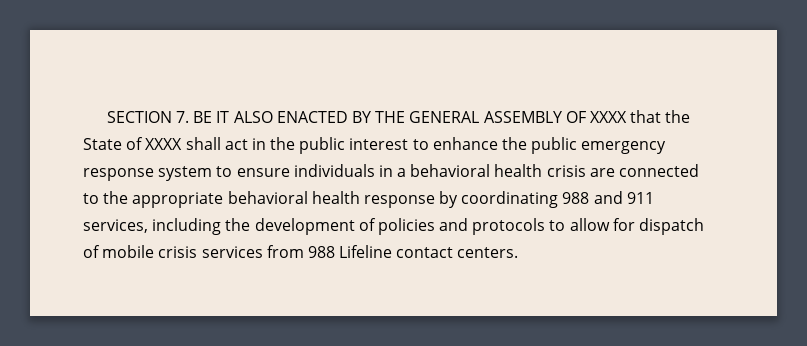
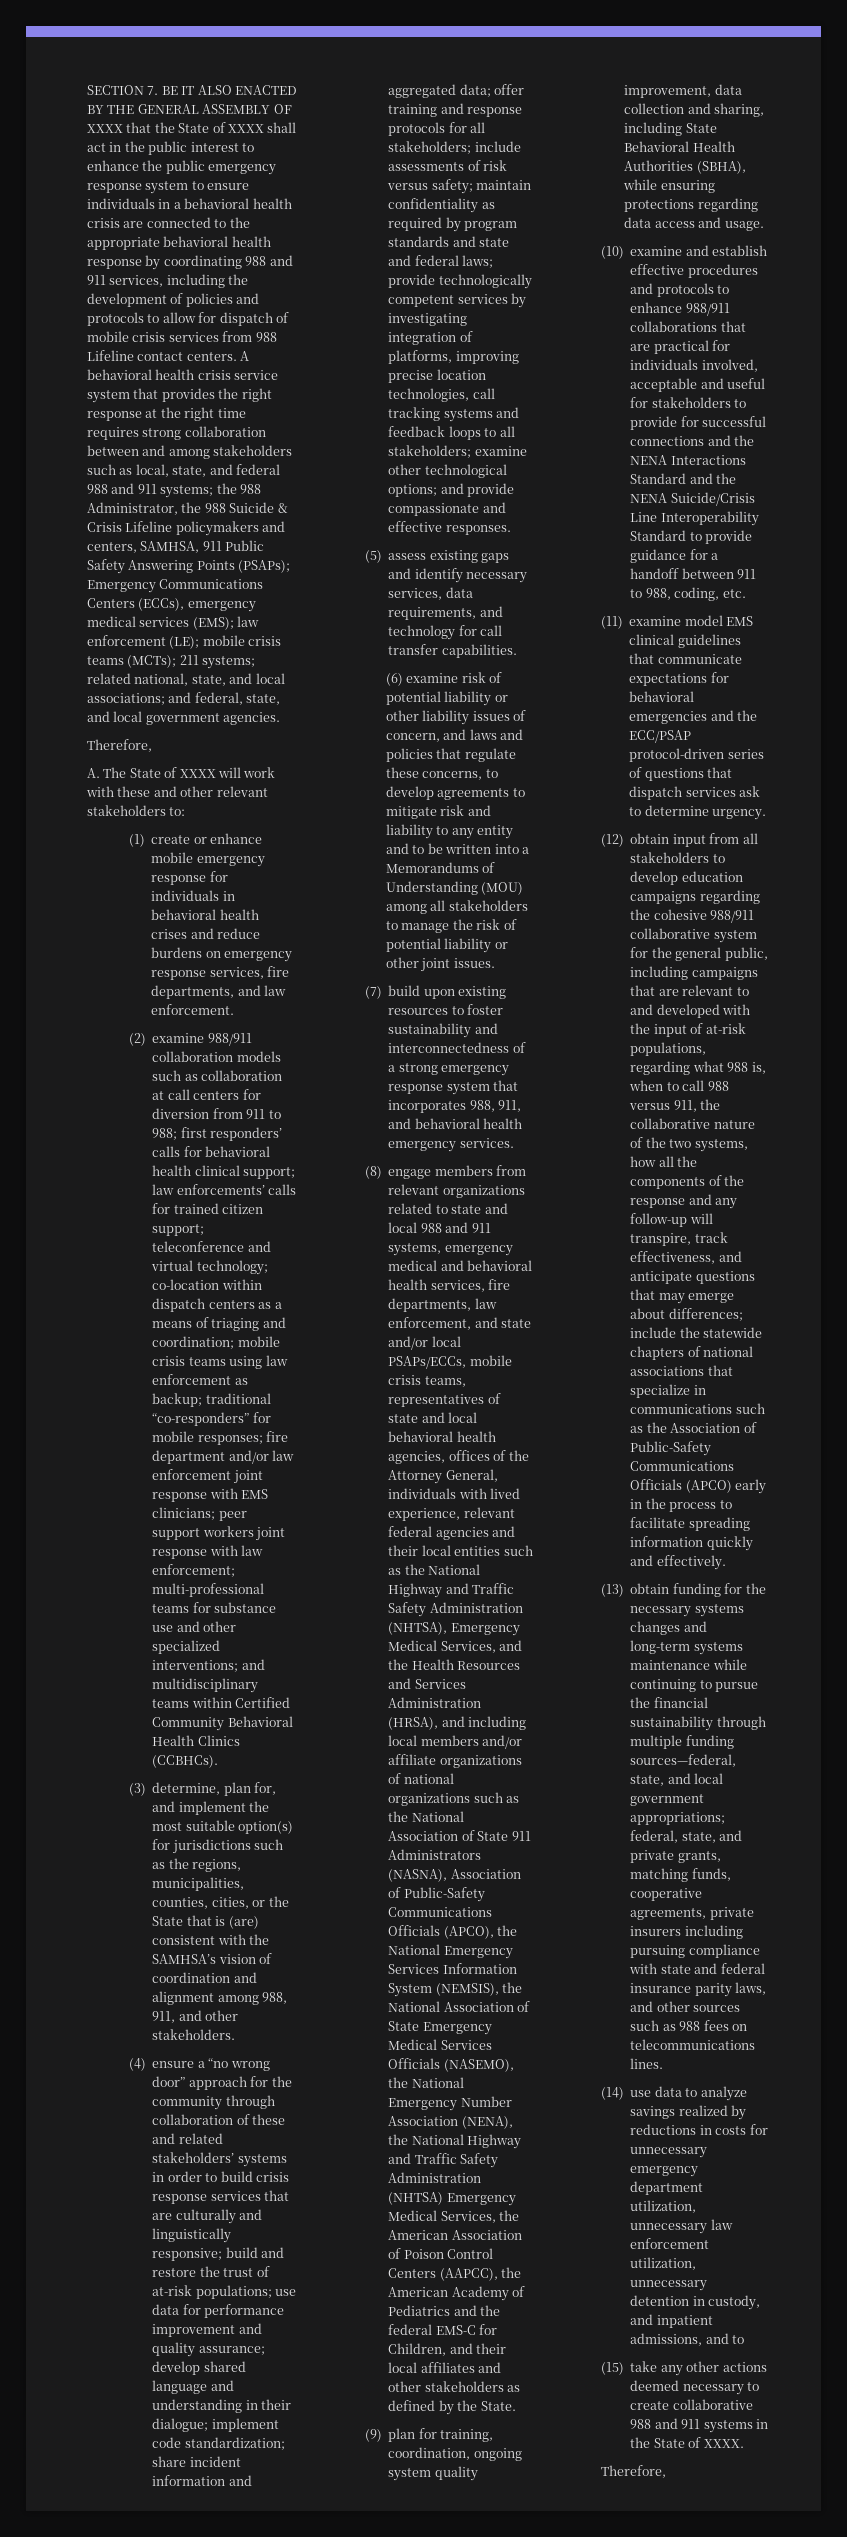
(519, 252) none -> [240,351,250,361] [87,369,279,380] [87,388,272,403] [87,407,246,421] [87,426,266,440] [87,445,293,459] [87,464,280,477] [87,483,261,498] [87,502,288,515] [87,521,286,536] [87,540,265,553] [87,559,291,574] [87,579,264,593] [87,598,256,612] [87,616,260,630] [87,635,282,649] [87,655,256,669] [87,673,285,686] [87,692,281,705] [87,711,281,725] [87,739,152,752] [87,767,276,778] [86,786,268,797] [87,805,186,816] [129,833,263,847] [151,852,265,867] [151,871,228,885] [151,890,235,901] [151,909,259,920] [151,928,261,939] [151,947,293,962] [151,966,290,980] [151,985,287,999] [151,1004,235,1015] [129,1033,252,1046] [152,1051,281,1062] [152,1070,283,1081] [152,1089,261,1100] [152,1108,281,1119] [152,1127,283,1141] [152,1146,271,1157] [152,1165,296,1179] [152,1184,297,1195] [152,1203,264,1214] [152,1224,205,1236] [152,1241,271,1252] [151,1260,268,1275] [152,1279,262,1290] [152,1298,282,1312] [152,1317,286,1331] [152,1336,280,1349] [152,1355,288,1369] [152,1374,248,1385] [152,1393,271,1407] [152,1412,271,1426] [152,1431,289,1445] [152,1450,295,1464] [152,1469,263,1484] [152,1488,269,1502] [152,1507,247,1521] [152,1526,286,1541] [152,1545,264,1559] [152,1564,236,1577] [152,1583,265,1597] [152,1602,277,1613] [152,1621,237,1632] [152,1640,221,1654] [152,1659,265,1672] [152,1678,259,1693] [152,1697,291,1708] [152,1716,293,1731] [152,1735,240,1746] [152,1755,219,1768] [129,1782,277,1796] [152,1801,270,1815] [152,1820,294,1834] [152,1839,284,1854] [152,1858,242,1872] [152,1877,245,1891] [152,1896,289,1909] [152,1915,259,1929] [152,1934,270,1945] [152,1953,273,1964] [152,1972,257,1983] [152,1991,288,2005] [152,2010,239,2023] [152,2029,236,2040] [129,2058,270,2071] [152,2076,292,2090] [152,2095,275,2110] [152,2114,286,2125] [152,2133,223,2144] [152,2152,287,2167] [152,2171,289,2182] [152,2190,290,2204] [152,2209,263,2224] [152,2228,232,2243] [152,2247,285,2261] [152,2266,270,2277] [152,2285,297,2299] [152,2304,285,2318] [152,2323,262,2337] [152,2342,265,2357] [152,2361,246,2375] [152,2380,234,2394] [152,2399,292,2413] [152,2418,279,2432] [152,2437,285,2450] [152,2456,241,2467] [152,2475,252,2486] [388,84,525,98] [388,103,523,117] [388,122,486,136] [388,141,521,154] [388,160,508,171] [387,179,532,194] [388,198,495,213] [388,217,518,232] [388,236,510,247] [388,255,494,268] [388,274,532,289] [388,293,527,308] [388,313,468,326] [388,331,473,345] [388,350,519,364] [388,369,486,383] [388,388,495,402] [388,407,520,422] [388,426,515,440] [388,445,527,458] [388,464,507,478] [388,483,515,497] [388,502,506,516] [388,521,511,535] [365,550,510,563] [388,568,528,583] [388,587,473,600] [388,606,503,620] [388,625,503,640] [388,644,517,658] [386,672,503,686] [386,691,508,706] [386,710,527,725] [386,729,524,742] [386,748,516,762] [386,767,498,780] [386,786,525,800] [386,805,491,819] [386,824,514,839] [386,843,529,854] [386,862,496,873] [386,881,524,895] [386,900,528,914] [386,919,517,933] [386,938,508,953] [386,957,495,972] [365,985,507,999] [388,1004,504,1015] [388,1023,498,1038] [388,1042,526,1053] [388,1063,510,1076] [388,1080,519,1095] [388,1100,522,1113] [388,1118,523,1129] [388,1138,514,1152] [365,1165,527,1179] [388,1184,525,1198] [388,1203,508,1214] [388,1222,491,1233] [388,1243,513,1256] [388,1260,533,1271] [388,1279,511,1292] [388,1298,497,1312] [388,1317,532,1330] [388,1336,461,1350] [388,1355,512,1369] [388,1375,466,1387] [388,1393,501,1407] [388,1412,478,1423] [388,1431,496,1442] [388,1450,529,1464] [388,1469,498,1484] [388,1488,521,1499] [388,1507,515,1521] [388,1526,516,1540] [388,1545,533,1556] [388,1564,481,1575] [388,1583,515,1598] [388,1602,523,1617] [388,1622,520,1636] [388,1640,523,1653] [388,1659,521,1670] [388,1678,466,1689] [388,1697,482,1708] [388,1716,527,1730] [388,1735,523,1749] [388,1754,522,1768] [388,1773,454,1784] [388,1792,520,1806] [388,1811,464,1822] [388,1830,531,1841] [388,1849,482,1860] [388,1869,521,1882] [388,1887,485,1902] [388,1907,493,1917] [388,1925,518,1939] [388,1944,513,1959] [388,1963,517,1974] [388,1982,523,1997] [388,2001,531,2012] [388,2021,492,2035] [388,2039,492,2050] [388,2058,514,2072] [388,2077,464,2088] [388,2096,512,2111] [388,2116,513,2129] [388,2134,522,2149] [388,2153,499,2168] [388,2172,482,2183] [388,2192,516,2206] [388,2210,520,2223] [388,2230,522,2240] [388,2248,494,2259] [388,2267,522,2281] [388,2286,526,2301] [388,2305,501,2316] [388,2324,498,2335] [388,2343,507,2356] [388,2362,502,2373] [388,2381,521,2392] [388,2400,516,2415] [365,2428,494,2442] [388,2447,522,2461] [388,2466,478,2481] [624,84,742,98] [624,103,765,117] [624,122,717,136] [624,141,735,152] [624,160,746,174] [623,179,715,193] [624,198,758,212] [624,217,764,231] [601,245,768,259] [630,264,758,278] [630,283,730,297] [630,302,730,316] [630,321,746,332] [630,340,731,354] [630,359,758,372] [630,378,766,392] [630,397,747,408] [630,416,767,430] [630,435,755,446] [630,455,746,465] [630,473,737,484] [630,492,755,506] [630,511,759,526] [630,530,753,544] [630,549,719,563] [630,568,757,579] [630,587,746,601] [601,615,754,629] [629,634,741,648] [629,653,742,664] [629,672,729,686] [629,691,695,702] [629,710,758,724] [629,730,692,743] [629,748,764,762] [629,767,733,781] [629,786,761,800] [629,805,767,820] [601,833,758,847] [630,852,725,863] [630,871,743,885] [630,890,760,904] [630,909,755,923] [630,928,757,943] [630,947,768,961] [630,966,758,980] [630,985,749,996] [630,1004,751,1018] [630,1023,746,1037] [630,1042,707,1056] [630,1061,766,1075] [629,1080,729,1091] [629,1099,721,1112] [630,1118,755,1129] [630,1137,748,1152] [630,1156,698,1167] [630,1175,745,1189] [630,1194,738,1209] [630,1213,713,1227] [630,1232,728,1246] [630,1251,742,1264] [630,1271,755,1284] [630,1289,735,1304] [630,1308,743,1321] [630,1327,763,1338] [630,1346,754,1360] [630,1365,733,1376] [630,1384,706,1398] [630,1403,765,1414] [630,1422,757,1433] [630,1441,712,1456] [630,1461,735,1471] [630,1479,767,1494] [630,1498,732,1512] [630,1517,750,1531] [630,1536,753,1551] [630,1555,726,1570] [601,1583,766,1597] [630,1604,744,1617] [630,1621,707,1635] [630,1640,743,1655] [630,1659,747,1670] [630,1679,759,1692] [630,1697,708,1708] [630,1716,766,1731] [630,1735,734,1749] [630,1754,737,1767] [630,1773,724,1786] [630,1794,705,1806] [630,1812,726,1825] [630,1830,743,1843] [630,1850,721,1863] [630,1868,731,1882] [630,1888,703,1901] [630,1907,754,1920] [630,1925,743,1939] [630,1944,760,1958] [629,1963,765,1974] [630,1982,767,1997] [630,2001,741,2012] [630,2020,747,2031] [630,2039,756,2050] [630,2058,664,2069] [601,2086,747,2101] [630,2105,747,2120] [630,2124,768,2135] [630,2147,708,2158] [630,2166,699,2177] [630,2181,704,2195] [630,2200,697,2213] [630,2219,733,2234] [630,2238,710,2249] [630,2257,697,2270] [630,2280,708,2291] [630,2295,761,2310] [630,2314,713,2328] [630,2333,745,2346] [601,2361,767,2376] [630,2380,760,2395] [630,2399,753,2410] [630,2418,768,2433] [630,2437,744,2448] [601,2465,667,2478] A behavioral health crisis service system that provides the right response at the right time requires strong collaboration between and among stakeholders such as local, state, and federal 988 and 911 systems; the 988 Administrator, the 988 Suicide & Crisis Lifeline policymakers and centers, SAMHSA, 911 Public Safety Answering Points (PSAPs); Emergency Communications Centers (ECCs), emergency medical services (EMS); law enforcement (LE); mobile crisis teams (MCTs); 211 systems; related national, state, and local associations; and federal, state, and local government agencies. // Therefore, // A. The State of XXXX will work with these and other relevant stakeholders to: // (1) create or enhance mobile emergency response for individuals in behavioral health crises and reduce burdens on emergency response services, fire departments, and law enforcement. // (2) examine 988/911 collaboration models such as collaboration at call centers for diversion from 911 to 988; first responders’ calls for behavioral health clinical support; law enforcements’ calls for trained citizen support; teleconference and virtual technology; co-location within dispatch centers as a means of triaging and coordination; mobile crisis teams using law enforcement as backup; traditional “co-responders” for mobile responses; fire department and/or law enforcement joint response with EMS clinicians; peer support workers joint response with law enforcement; multi-professional teams for substance use and other specialized interventions; and multidisciplinary teams within Certified Community Behavioral Health Clinics (CCBHCs). // (3) determine, plan for, and implement the most suitable option(s) for jurisdictions such as the regions, municipalities, counties, cities, or the State that is (are) consistent with the SAMHSA’s vision of coordination and alignment among 988, 911, and other stakeholders. // (4) ensure a “no wrong door” approach for the community through collaboration of these and related stakeholders’ systems in order to build crisis response services that are culturally and linguistically responsive; build and restore the trust of at-risk populations; use data for performance improvement and quality assurance; develop shared language and understanding in their dialogue; implement code standardization; share incident information and aggregated data; offer training and response protocols for all stakeholders; include assessments of risk versus safety; maintain confidentiality as required by program standards and state and federal laws; provide technologically competent services by investigating integration of platforms, improving precise location technologies, call tracking systems and feedback loops to all stakeholders; examine other technological options; and provide compassionate and effective responses. // (5) assess existing gaps and identify necessary services, data requirements, and technology for call transfer capabilities. // (6) examine risk of potential liability or other liability issues of concern, and laws and policies that regulate these concerns, to develop agreements to mitigate risk and liability to any entity and to be written into a Memorandums of Understanding (MOU) among all stakeholders to manage the risk of potential liability or other joint issues. // (7) build upon existing resources to foster sustainability and interconnectedness of a strong emergency response system that incorporates 988, 911, and behavioral health emergency services. // (8) engage members from relevant organizations related to state and local 988 and 911 systems, emergency medical and behavioral health services, fire departments, law enforcement, and state and/or local PSAPs/ECCs, mobile crisis teams, representatives of state and local behavioral health agencies, offices of the Attorney General, individuals with lived experience, relevant federal agencies and their local entities such as the National Highway and Traffic Safety Administration (NHTSA), Emergency Medical Services, and the Health Resources and Services Administration (HRSA), and including local members and/or affiliate organizations of national organizations such as the National Association of State 911 Administrators (NASNA), Association of Public-Safety Communications Officials (APCO), the National Emergency Services Information System (NEMSIS), the National Association of State Emergency Medical Services Officials (NASEMO), the National Emergency Number Association (NENA), the National Highway and Traffic Safety Administration (NHTSA) Emergency Medical Services, the American Association of Poison Control Centers (AAPCC), the American Academy of Pediatrics and the federal EMS-C for Children, and their local affiliates and other stakeholders as defined by the State. // (9) plan for training, coordination, ongoing system quality improvement, data collection and sharing, including State Behavioral Health Authorities (SBHA), while ensuring protections regarding data access and usage. // (10) examine and establish effective procedures and protocols to enhance 988/911 collaborations that are practical for individuals involved, acceptable and useful for stakeholders to provide for successful connections and the NENA Interactions Standard and the NENA Suicide/Crisis Line Interoperability Standard to provide guidance for a handoff between 911 to 988, coding, etc. // (11) examine model EMS clinical guidelines that communicate expectations for behavioral emergencies and the ECC/PSAP protocol-driven series of questions that dispatch services ask to determine urgency. // (12) obtain input from all stakeholders to develop education campaigns regarding the cohesive 988/911 collaborative system for the general public, including campaigns that are relevant to and developed with the input of at-risk populations, regarding what 988 is, when to call 988 versus 911, the collaborative nature of the two systems, how all the components of the response and any follow-up will transpire, track effectiveness, and anticipate questions that may emerge about differences; include the statewide chapters of national associations that specialize in communications such as the Association of Public-Safety Communications Officials (APCO) early in the process to facilitate spreading information quickly and effectively. // (13) obtain funding for the necessary systems changes and long-term systems maintenance while continuing to pursue the financial sustainability through multiple funding sources—federal, state, and local government appropriations; federal, state, and private grants, matching funds, cooperative agreements, private insurers including pursuing compliance with state and federal insurance parity laws, and other sources such as 988 fees on telecommunications lines. // (14) use data to analyze savings realized by reductions in costs for unnecessary emergency department utilization, unnecessary law enforcement utilization, unnecessary detention in custody, and inpatient admissions, and to // (15) take any other actions deemed necessary to create collaborative 988 and 911 systems in the State of XXXX. // Therefore,

